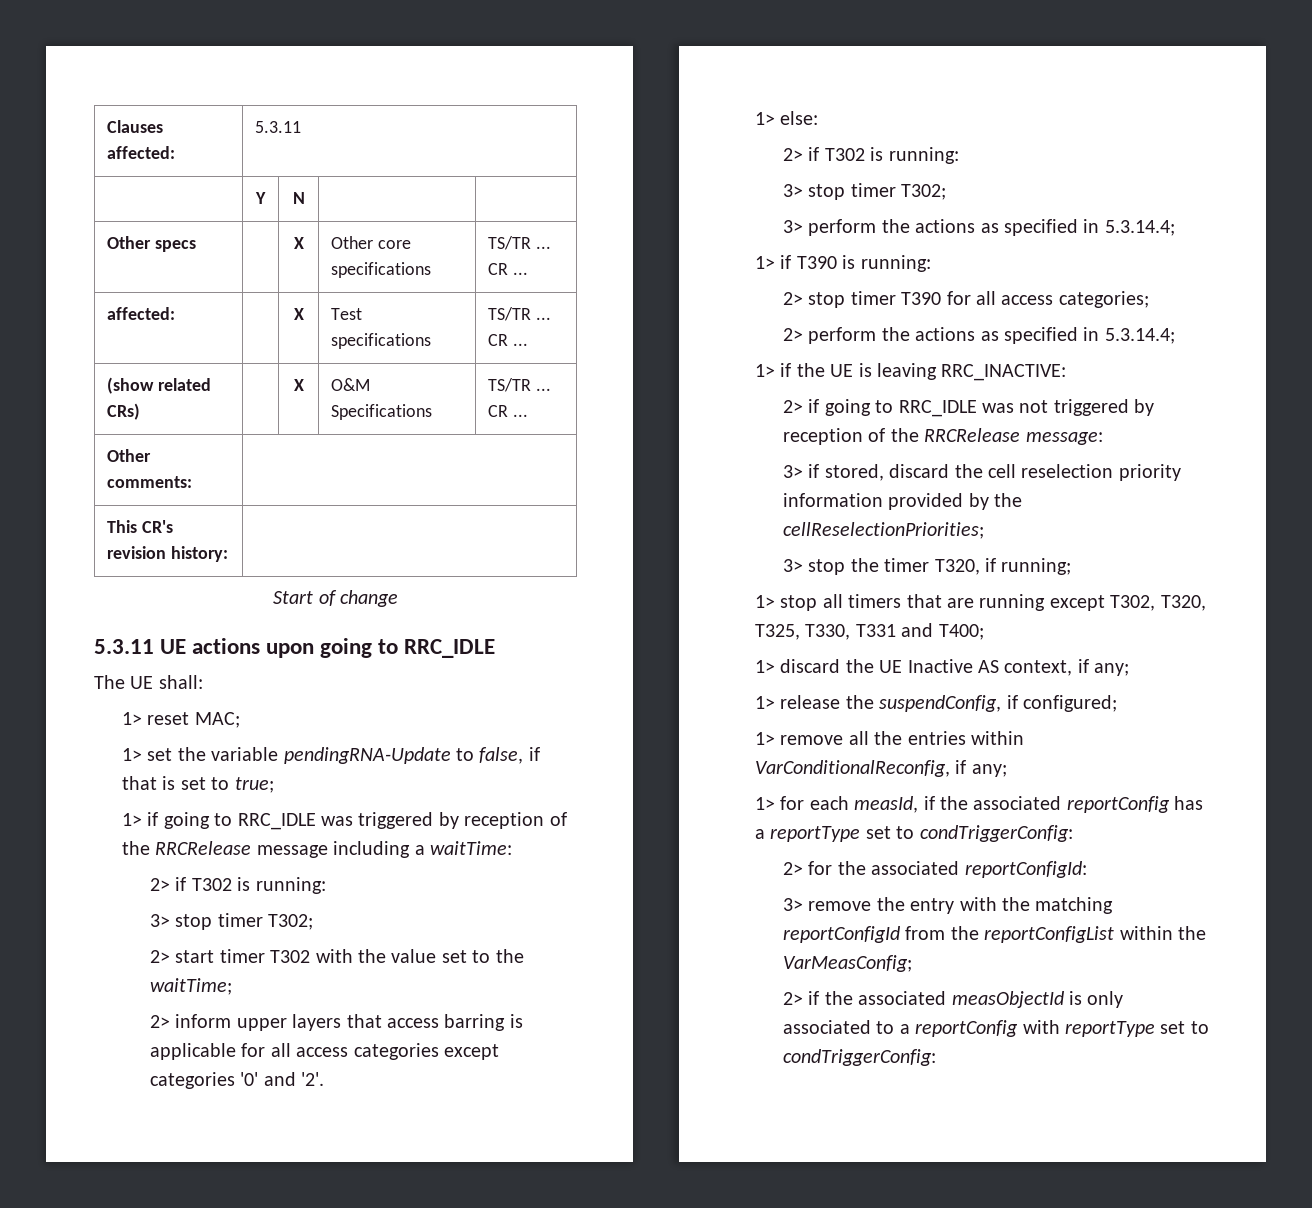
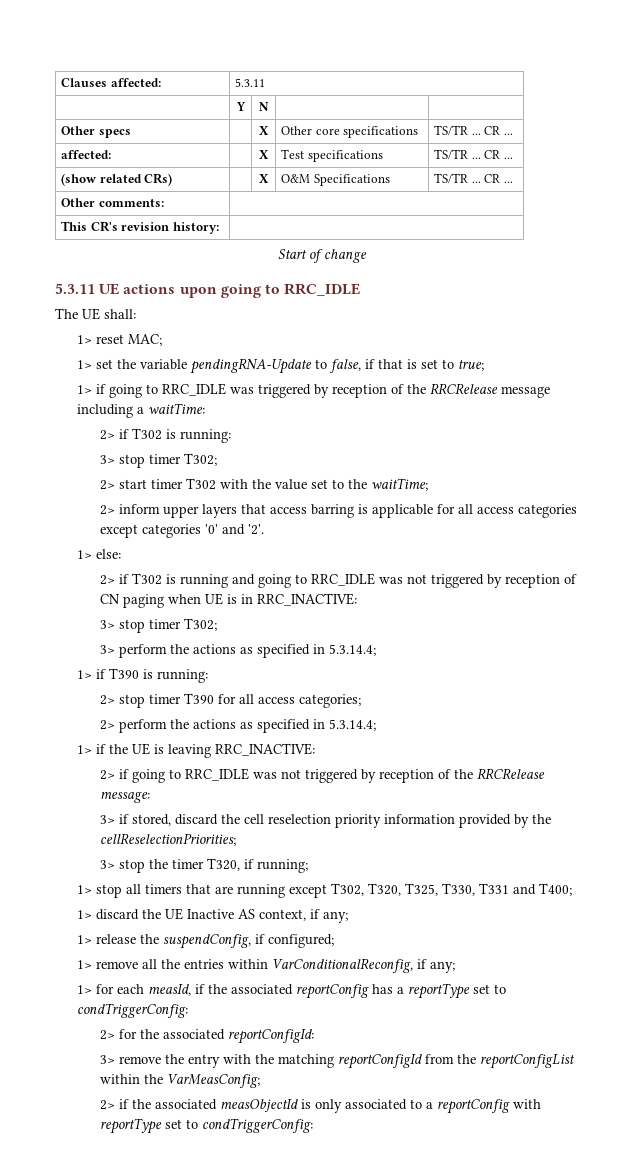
[888,147,959,164] running: -> [179,573,577,588] [99,593,357,608] running and going to RRC_IDLE was not triggered by reception of CN paging when UE is in RRC_INACTIVE:

